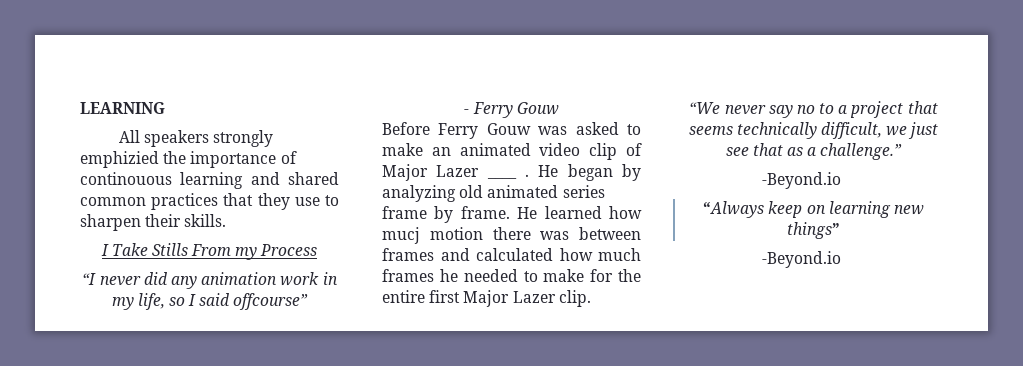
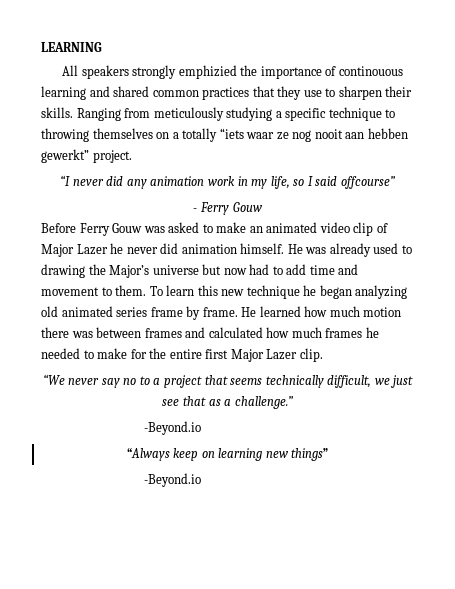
[100,243,318,260] // I Take Stills From my Process -> [76,107,396,121] [41,128,408,142] [41,149,132,163] Ranging from meticulously studying a specific technique to throwing themselves on a totally “iets waar ze nog nooit aan hebben gewerkt” project.
[486,177,517,179] [525,164,641,181] ____ . He began by -> [110,243,412,257] [41,264,359,278] [41,285,352,299] he never did animation himself. He was already used to drawing the Major’s universe but now had to add time and movement to them. To learn this new technique he began
[382,227,420,244] mucj -> [329,306,360,317] much

